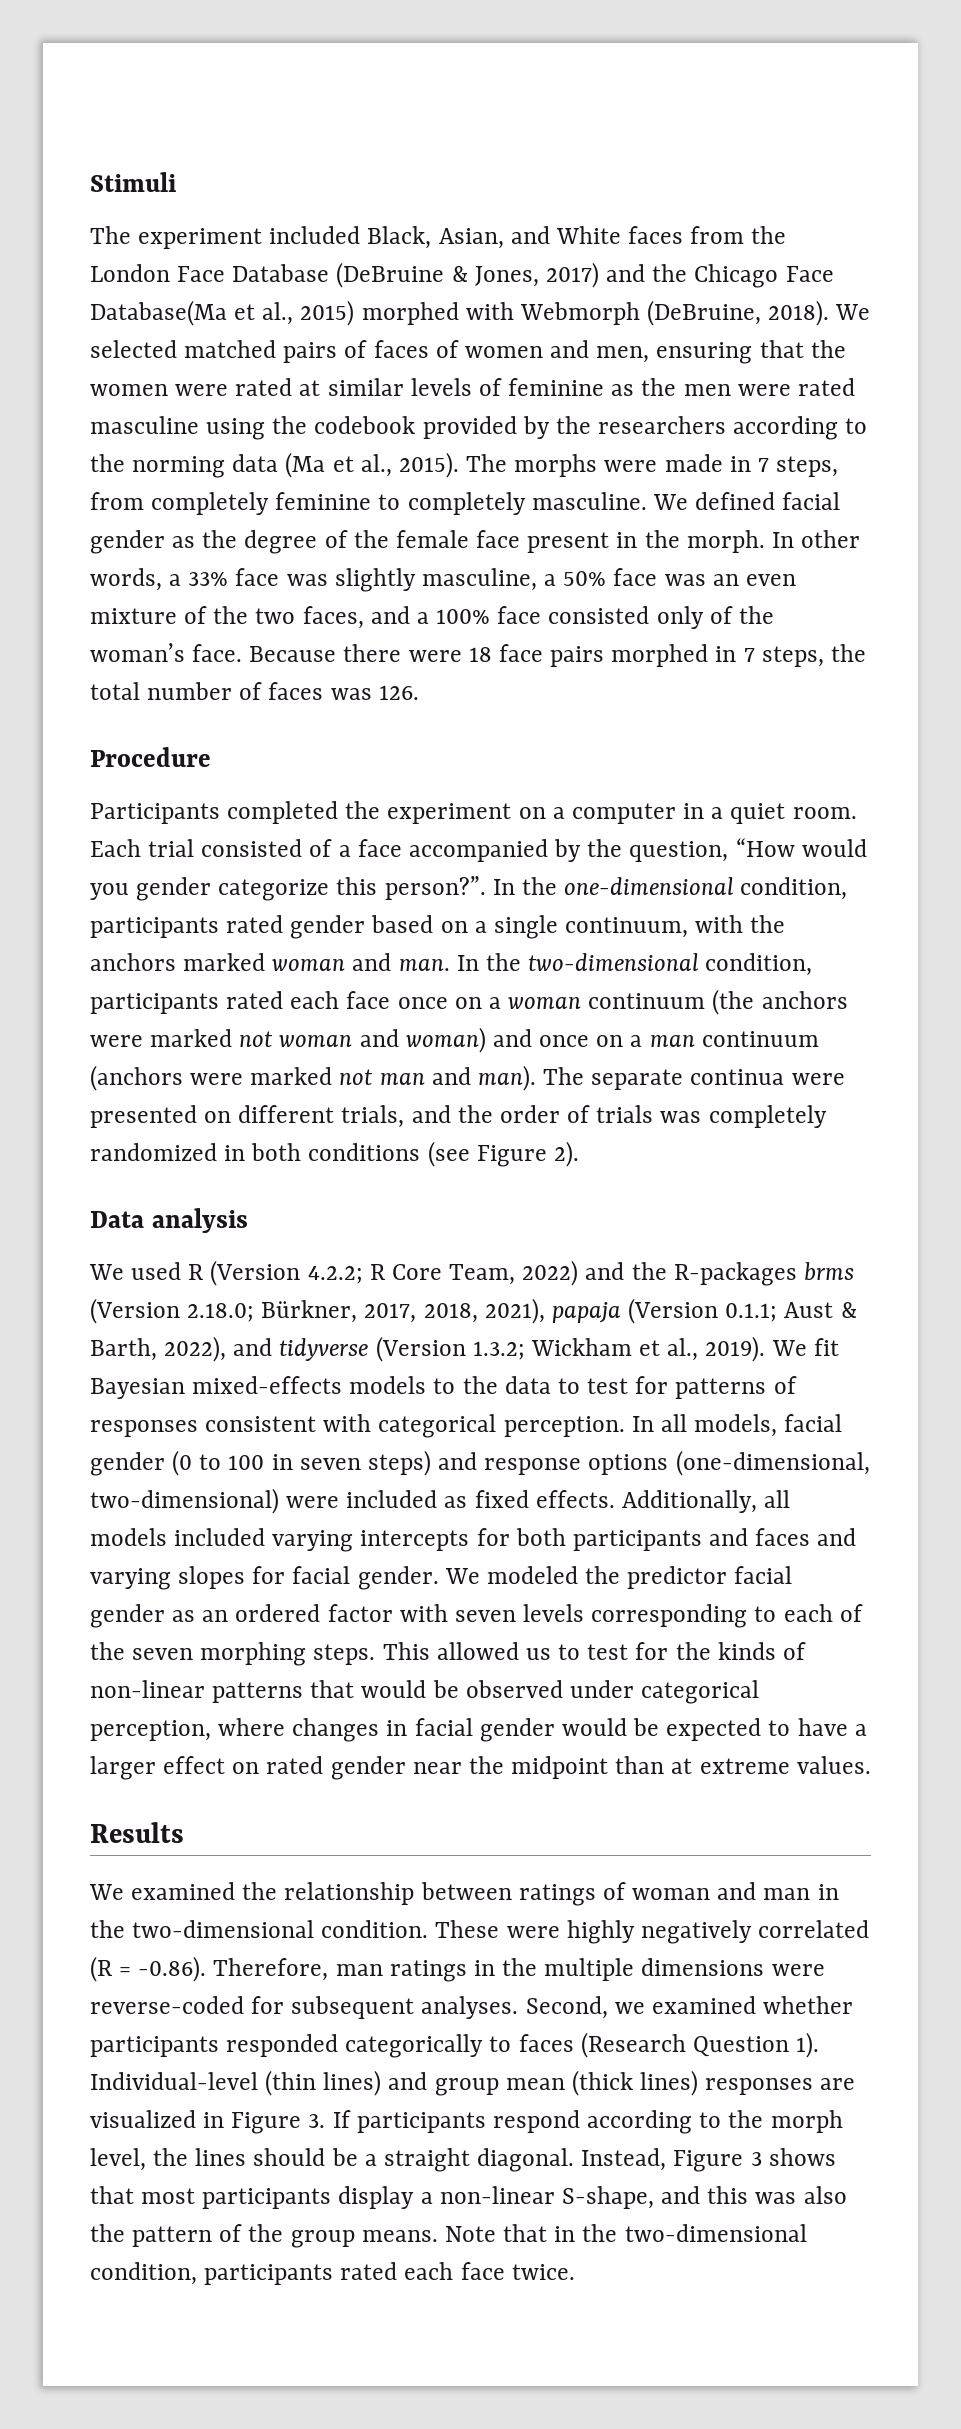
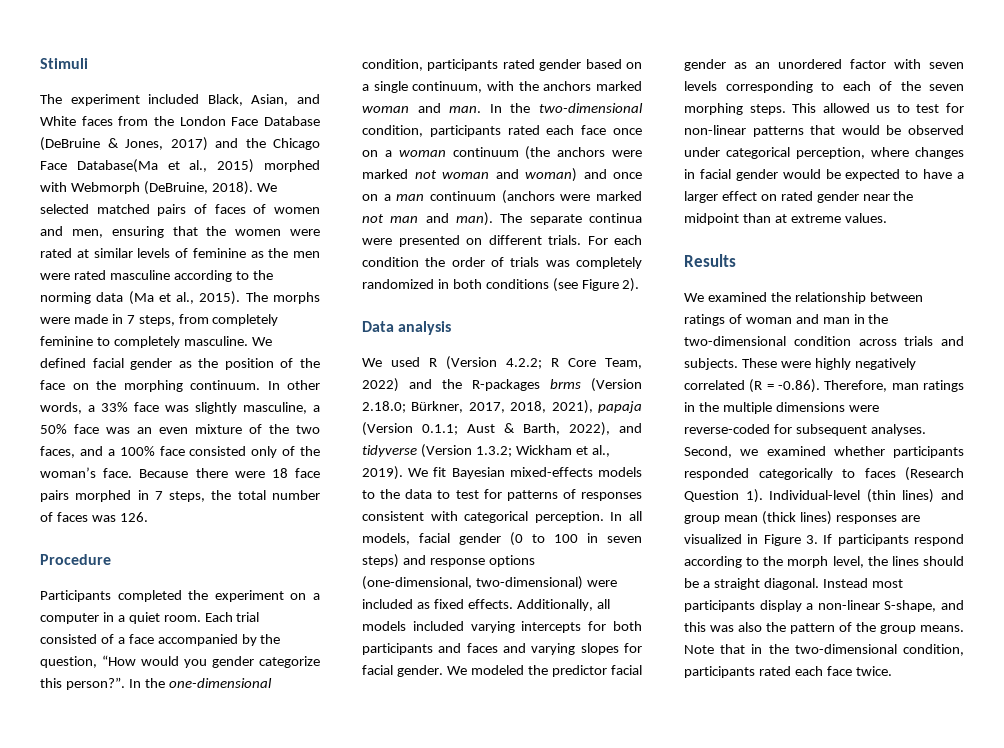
[206,416,727,440] using the codebook provided by the researchers -> (170, 275) none
[244,530,765,554] degree of the female face present in the morph. -> [224,358,321,370] [40,380,260,392] position of the face on the morphing continuum.
[341,1105,451,1128] trials, and -> [548,235,642,245] [362,257,419,267] trials. For each condition
[235,1604,321,1622] ordered -> [778,59,842,69] unordered
[675,1642,806,1660] the kinds of -> (964, 108) none
[321,1920,429,1938] condition. -> [793,336,964,346] [684,358,738,370] condition across trials and subjects.
[581,2148,836,2172] [90,2186,134,2204] Instead, Figure 3 shows that -> [822,578,868,588] Instead

